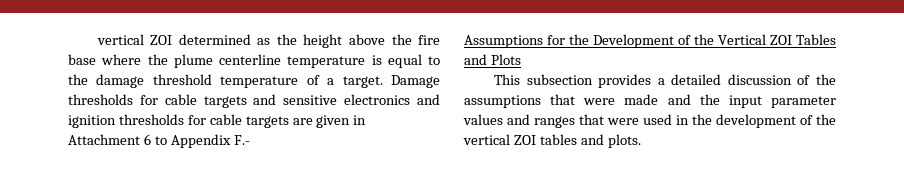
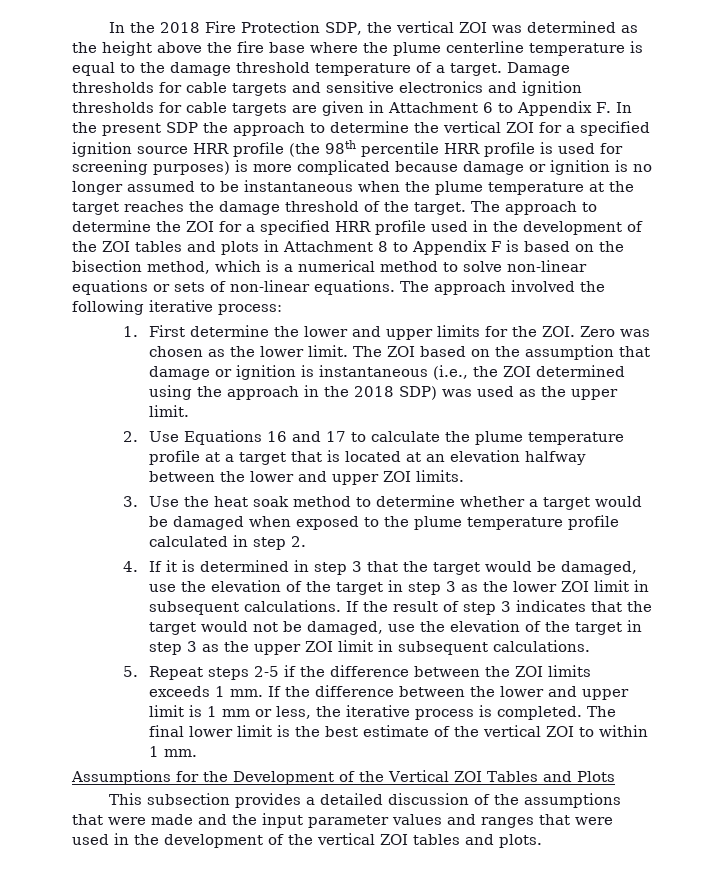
[96,34,173,45] vertical ZOI -> [109,21,523,35] In the 2018 Fire Protection SDP, the vertical ZOI was
[233,135,250,145] F.- -> [596,102,632,113] [72,121,650,136] [72,140,623,157] [72,160,652,175] [72,180,634,195] [72,201,597,215] [72,220,643,235] [72,240,624,255] [72,260,587,274] [72,280,605,295] [72,300,282,315] [123,325,650,340] [148,345,650,360] [148,365,625,380] [148,385,618,400] [148,405,189,417] [123,430,624,445] [148,450,586,465] [148,470,464,485] [123,495,642,510] [148,515,619,530] [148,535,306,550] [123,560,637,575] [148,580,649,595] [148,600,652,615] [148,620,642,635] [148,640,590,655] [123,665,591,680] [148,685,629,700] [148,705,616,720] [148,725,648,737] [148,746,197,757] F. In the present SDP the approach to determine the vertical ZOI for a specified ignition source HRR profile (the 98th percentile HRR profile is used for screening purposes) is more complicated because damage or ignition is no longer assumed to be instantaneous when the plume temperature at the target reaches the damage threshold of the target. The approach to determine the ZOI for a specified HRR profile used in the development of the ZOI tables and plots in Attachment 8 to Appendix F is based on the bisection method, which is a numerical method to solve non-linear equations or sets of non-linear equations. The approach involved the following iterative process: // 1. First determine the lower and upper limits for the ZOI. Zero was chosen as the lower limit. The ZOI based on the assumption that damage or ignition is instantaneous (i.e., the ZOI determined using the approach in the 2018 SDP) was used as the upper limit. // 2. Use Equations 16 and 17 to calculate the plume temperature profile at a target that is located at an elevation halfway between the lower and upper ZOI limits. // 3. Use the heat soak method to determine whether a target would be damaged when exposed to the plume temperature profile calculated in step 2. // 4. If it is determined in step 3 that the target would be damaged, use the elevation of the target in step 3 as the lower ZOI limit in subsequent calculations. If the result of step 3 indicates that the target would not be damaged, use the elevation of the target in step 3 as the upper ZOI limit in subsequent calculations. // 5. Repeat steps 2-5 if the difference between the ZOI limits exceeds 1 mm. If the difference between the lower and upper limit is 1 mm or less, the iterative process is completed. The final lower limit is the best estimate of the vertical ZOI to within 1 mm.

